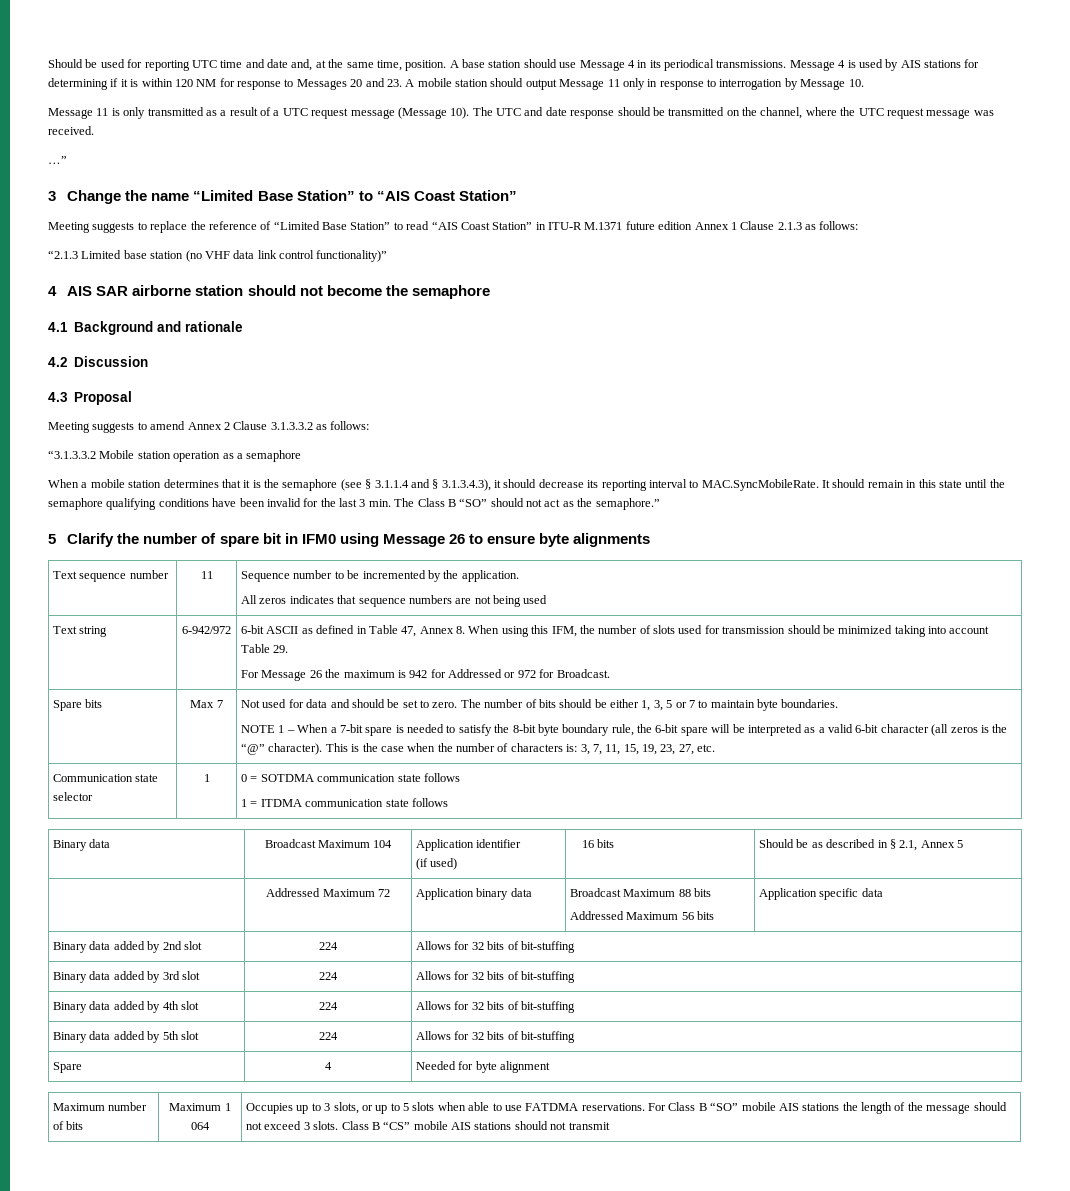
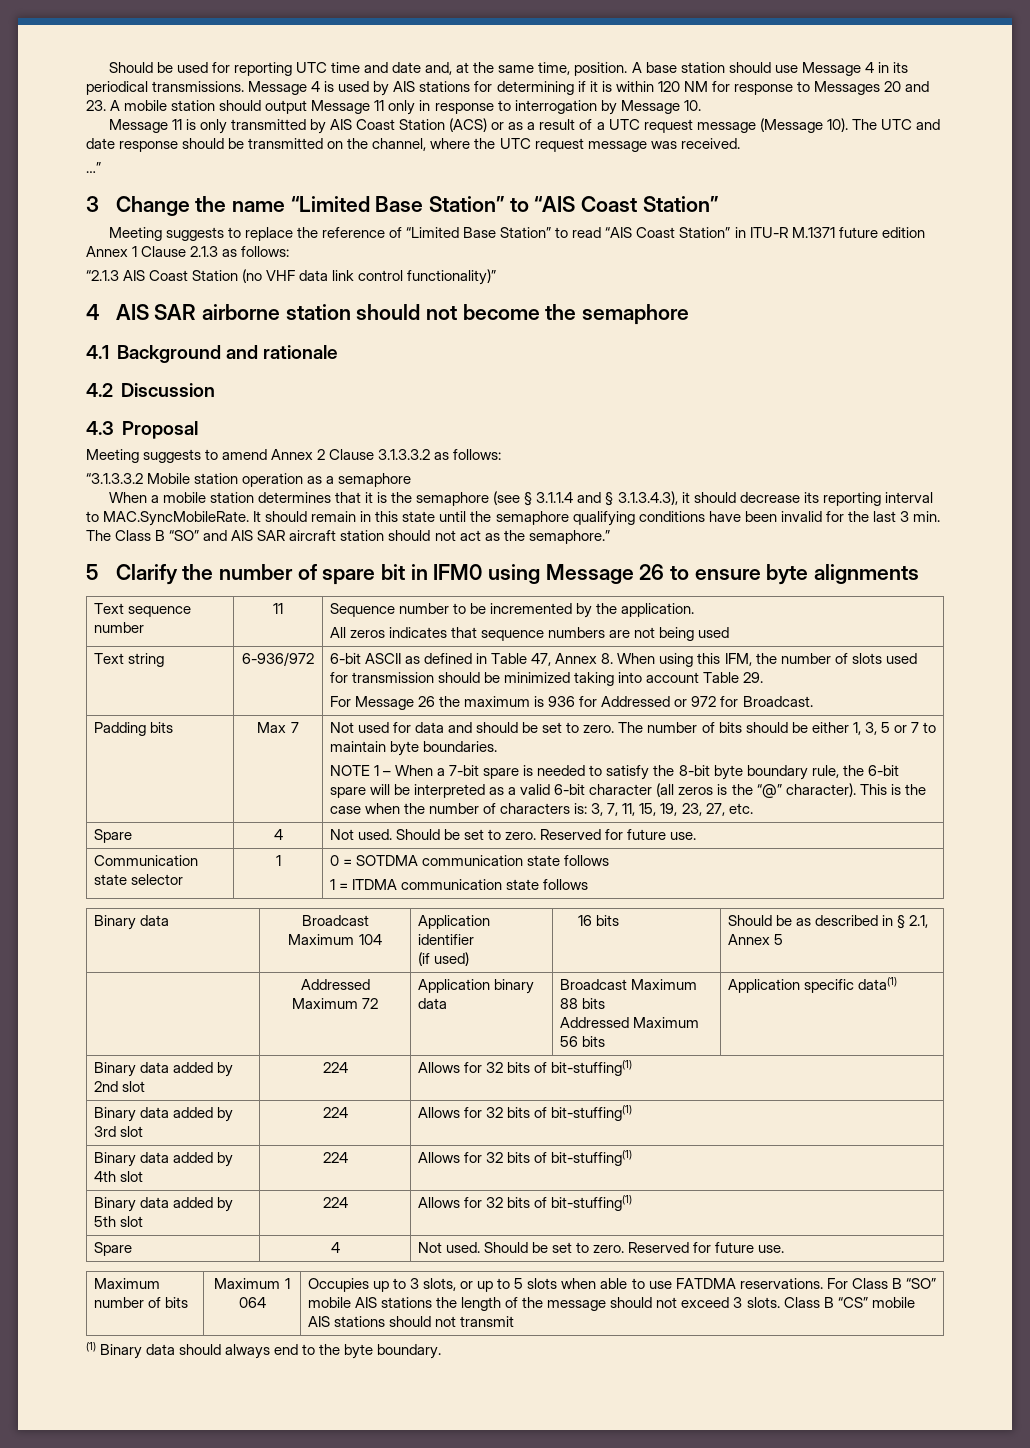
(204, 111) none -> [310,118,505,134] by AIS Coast Station (ACS) or
[81,250,184,259] Limited base station -> [123,270,239,281] AIS Coast Station
(488, 502) none -> [203,530,385,541] and AIS SAR aircraft station
[182,626,231,634] 6-942/972 -> [242,652,314,666] 6-936/972
[409,670,428,678] 942 -> [548,696,576,707] 936
[53,700,83,711] Spare -> [93,722,146,736] Padding
(716, 748) none -> [93,829,132,843] [273,829,283,840] [329,829,697,840] // Spare | 4 | Not used. Should be set to zero. Reserved for future use.
[861,888,883,897] data -> [858,977,898,990] data(1)
[520,941,575,953] bit-stuffing -> [551,1060,633,1076] bit-stuffing(1)
[520,971,575,983] bit-stuffing -> [551,1105,633,1121] bit-stuffing(1)
[520,1001,575,1013] bit-stuffing -> [551,1150,633,1166] bit-stuffing(1)
[520,1031,575,1043] [53,1062,83,1073] [325,1062,332,1070] [416,1061,551,1073] bit-stuffing // Spare | 4 | Needed for byte alignment -> [551,1195,633,1211] [93,1242,132,1256] [330,1242,340,1253] [417,1242,785,1253] bit-stuffing(1) // Spare | 4 | Not used. Should be set to zero. Reserved for future use.
(610, 1126) none -> [86,1342,442,1359] // (1) Binary data should always end to the byte boundary.

